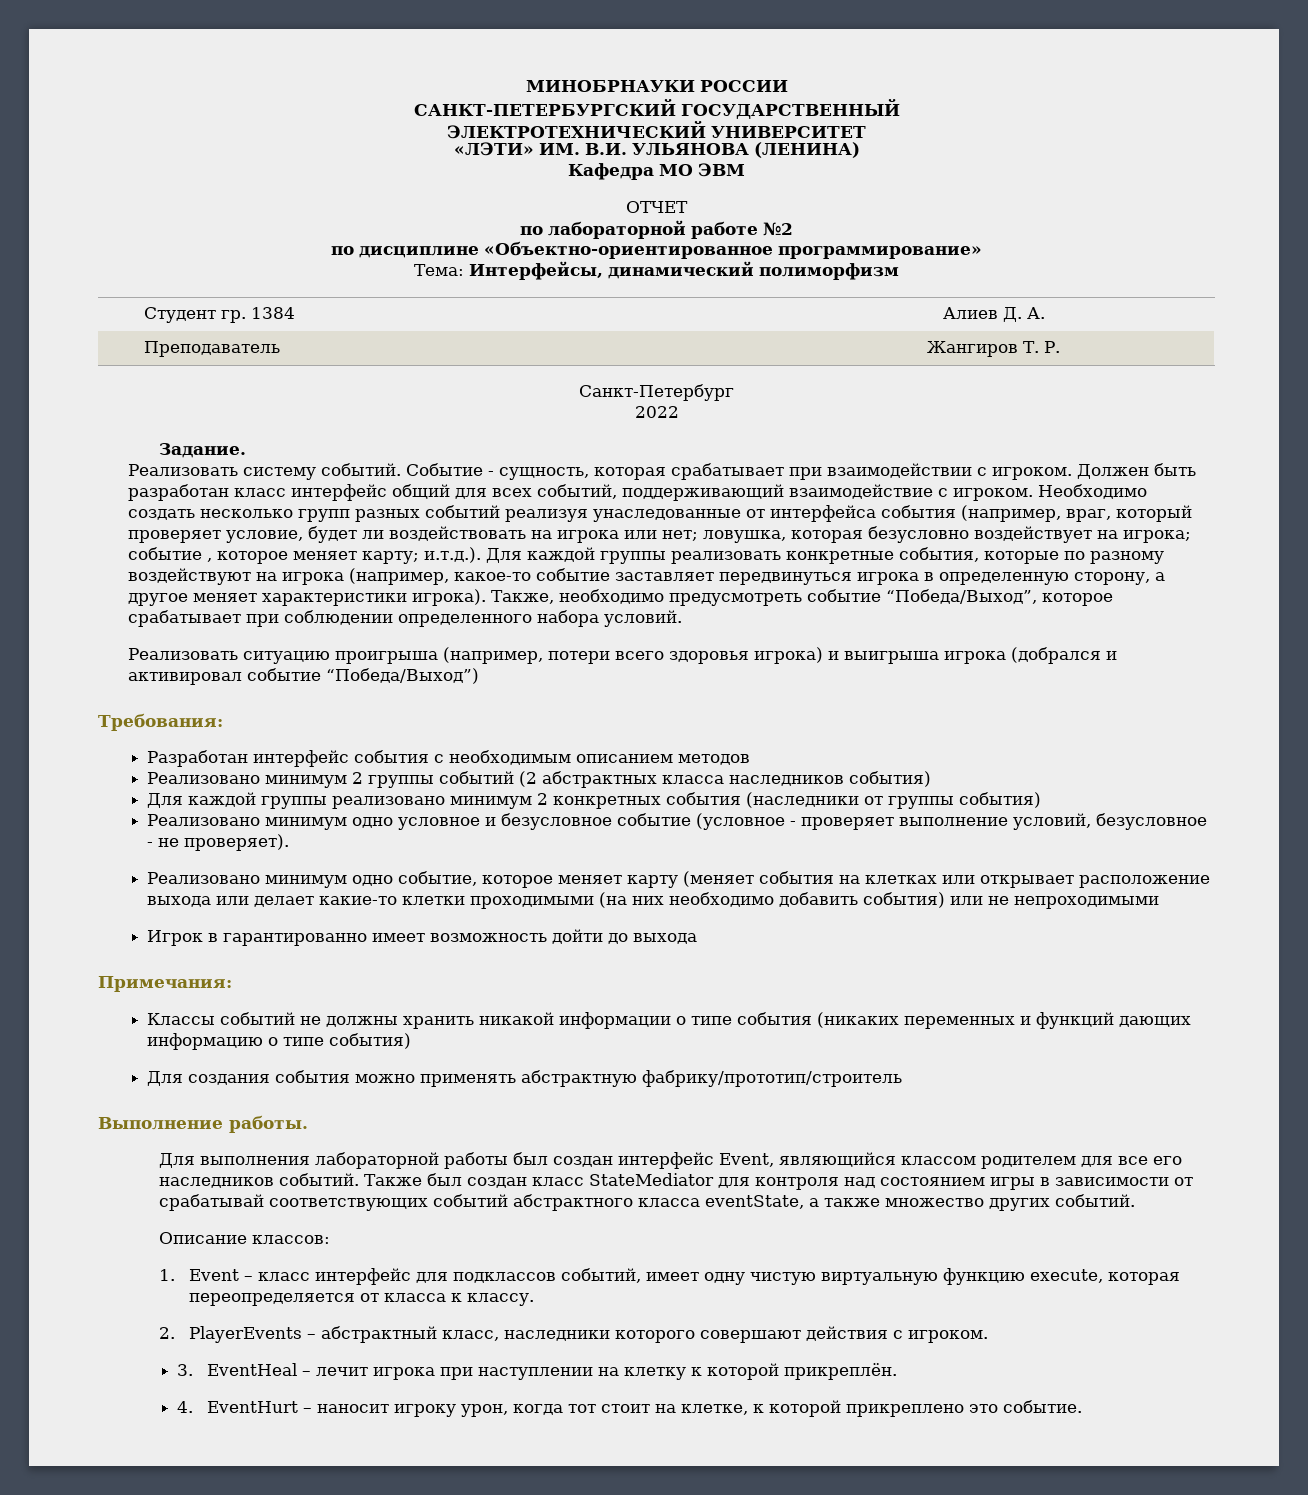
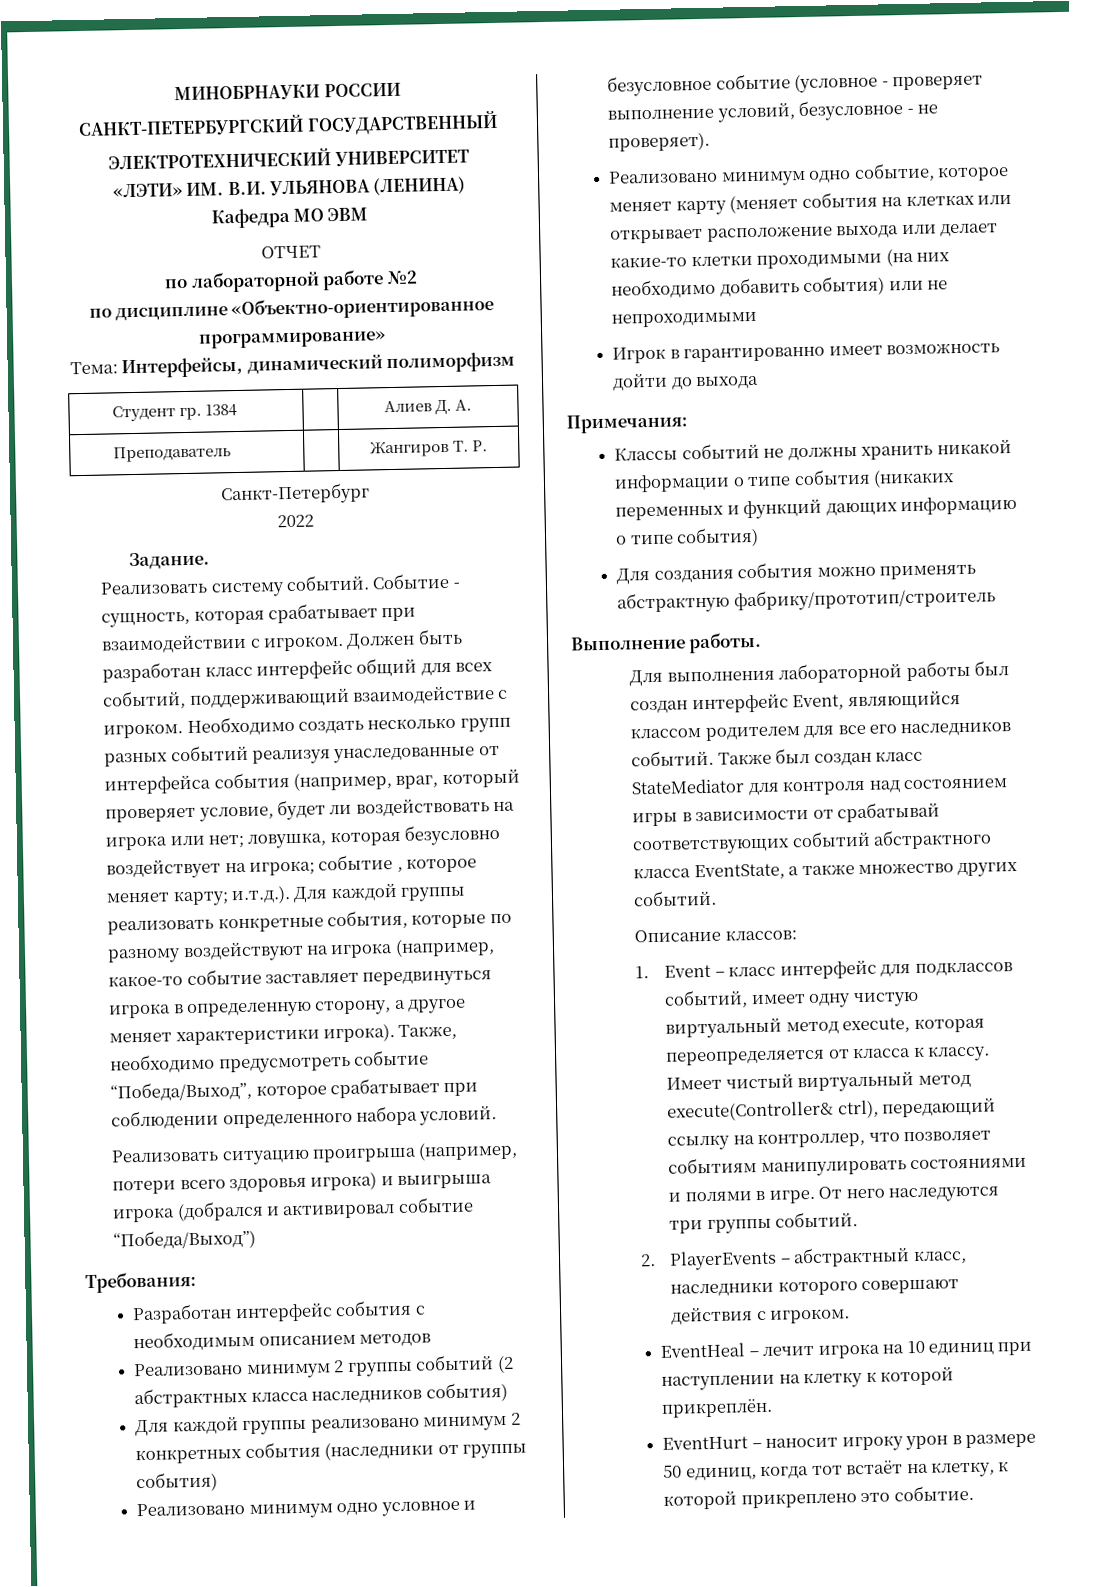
[704,1195,804,1209] eventState, -> [693,863,785,881] EventState,
[821,1268,1026,1285] виртуальную функцию -> [665,1017,839,1039] виртуальный метод
(535, 1299) none -> [666,1070,971,1093] [667,1097,997,1122] [667,1130,992,1151] [668,1157,1028,1177] [668,1186,999,1204] [669,1211,859,1235] Имеет чистый виртуальный метод execute(Controller& ctrl), передающий ссылку на контроллер, что позволяет событиям манипулировать состояниями и полями в игре. От него наследуются три группы событий.
[176,1364,193,1376] 3. -> (851, 1316) none
(436, 1373) none -> [882,1340,995,1356] на 10 единиц
[176,1401,193,1413] 4. -> (774, 1408) none
[461,1404,749,1417] урон, когда тот стоит на клетке, -> [905,1433,1037,1451] [663,1460,996,1481] урон в размере 50 единиц, когда тот встаёт на клетку,

